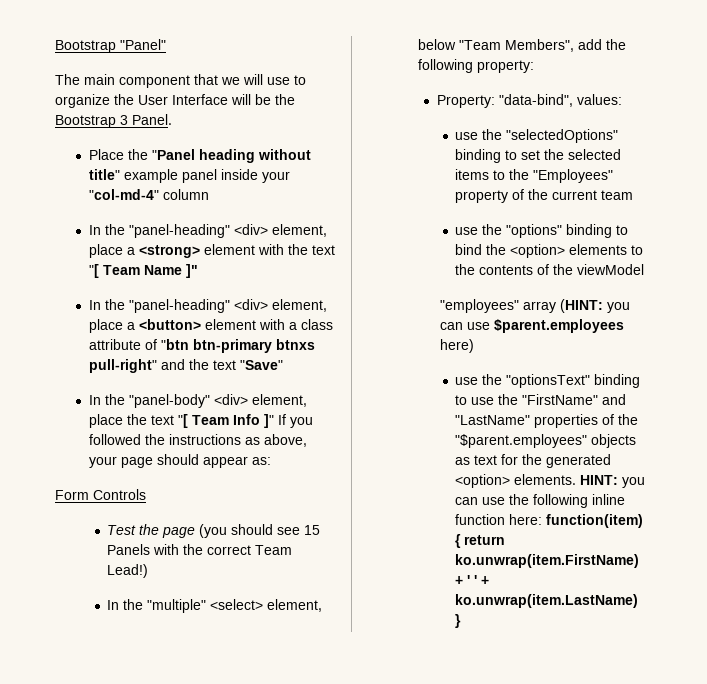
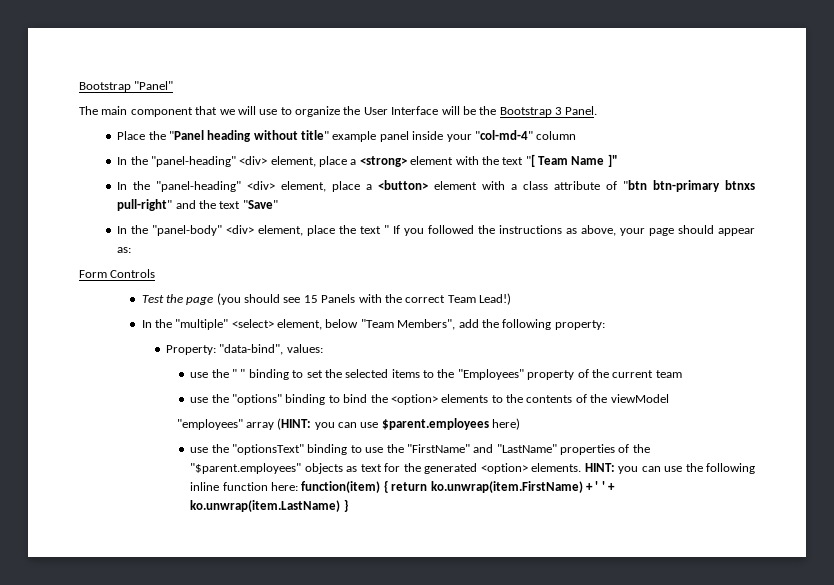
[177,414,274,428] "[ Team Info ]" -> [384,225,390,234] "
[506,129,619,143] "selectedOptions" -> [232,369,246,378] " "

